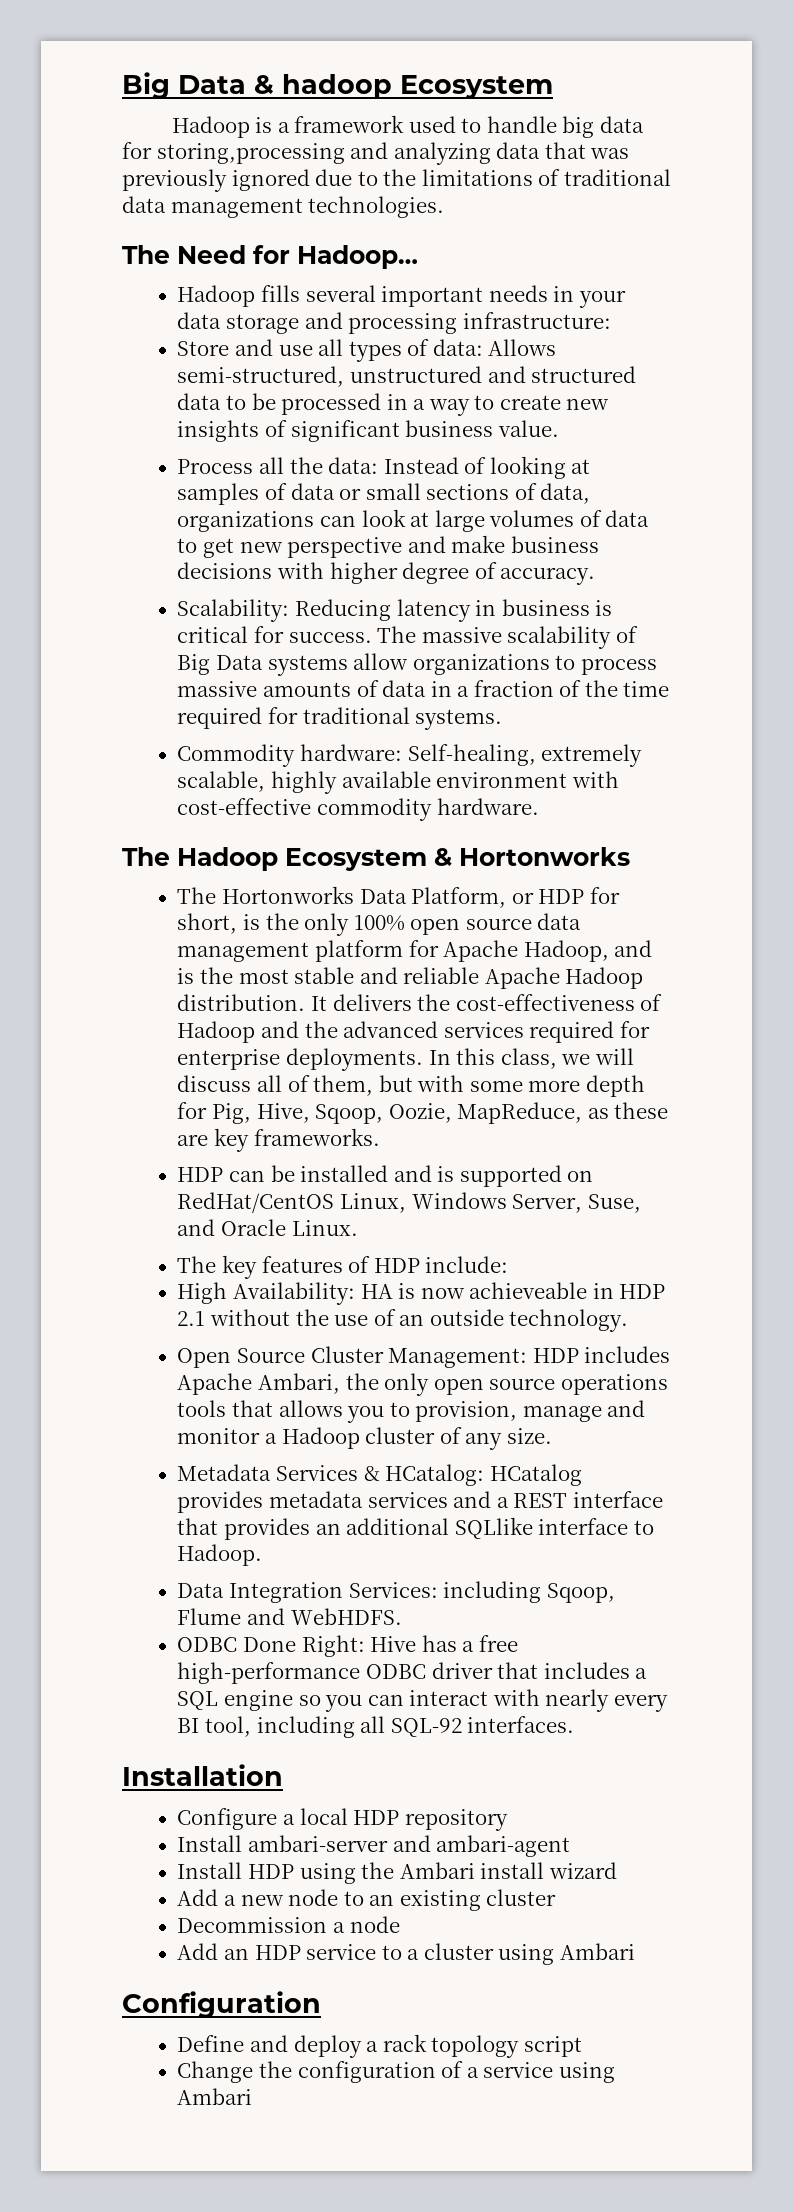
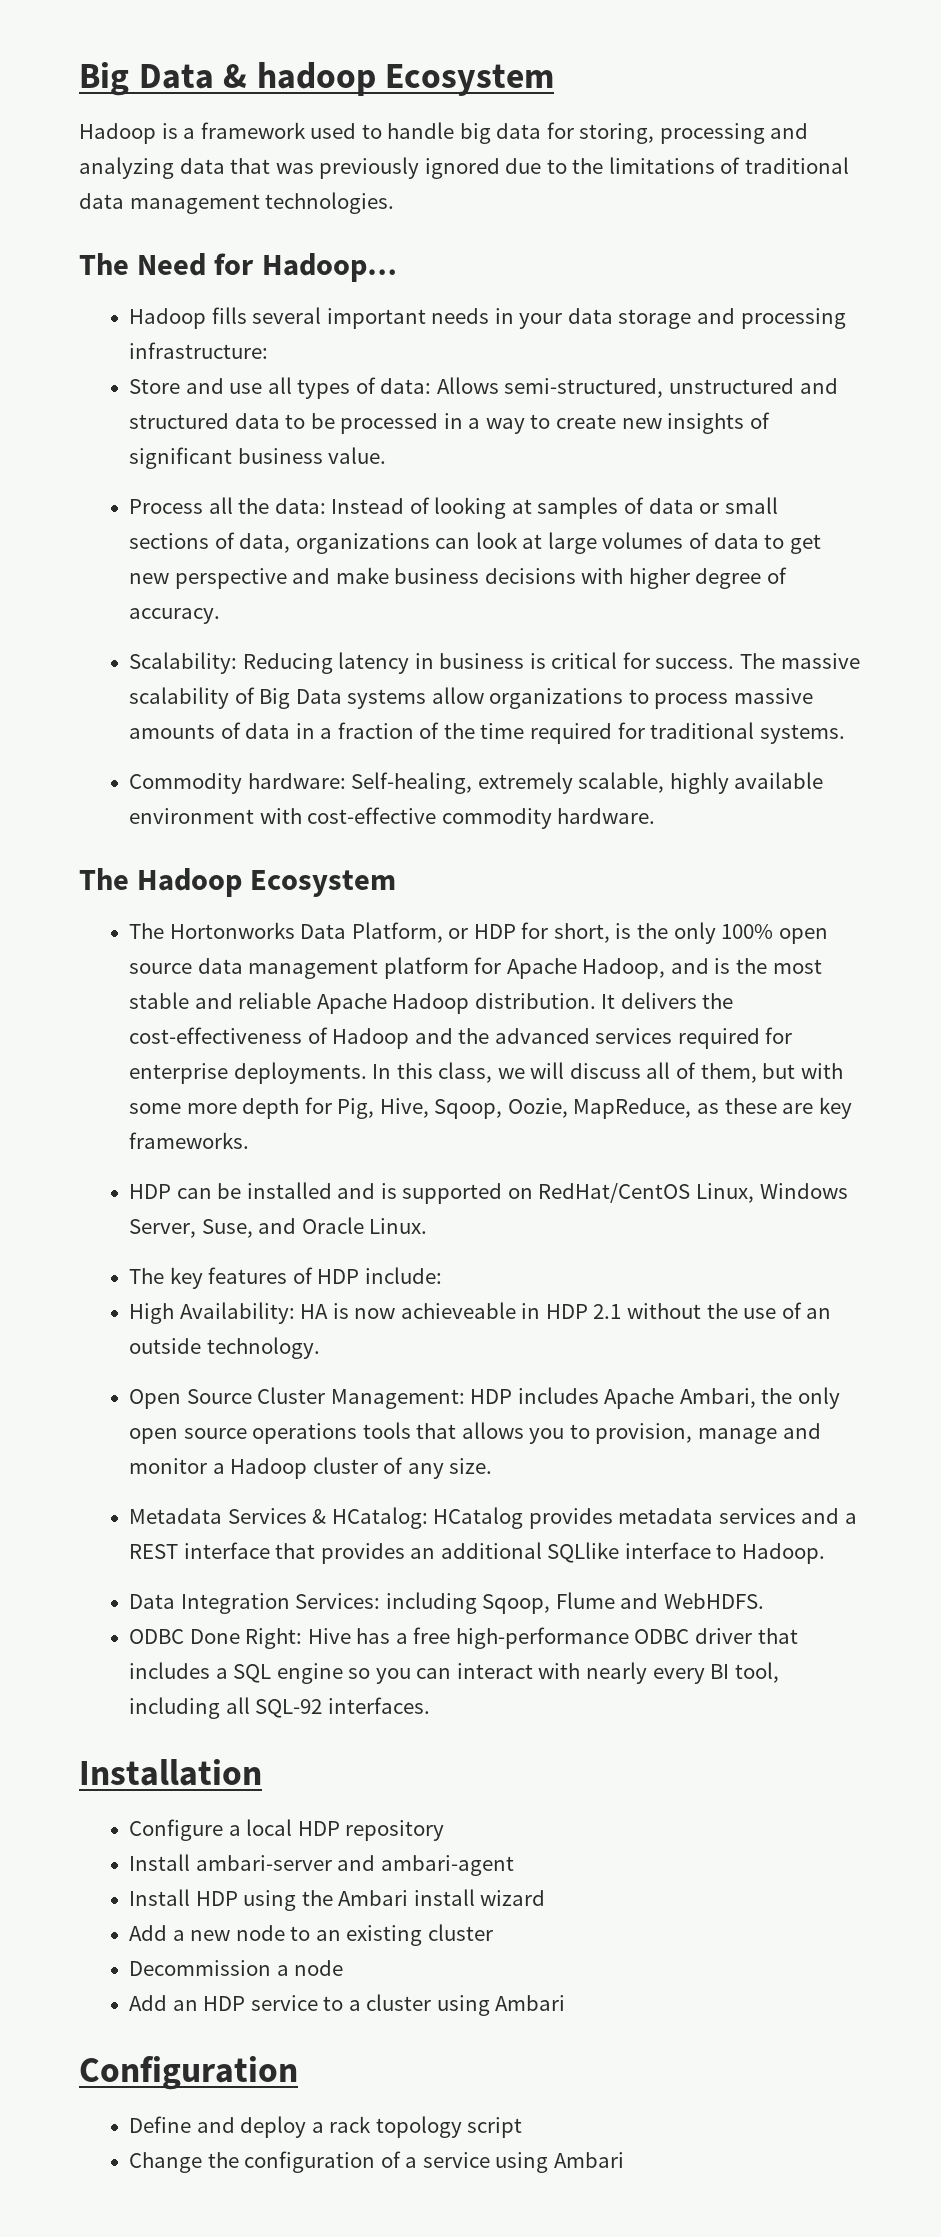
[156,143,345,164] storing,processing -> [579,123,765,144] storing, processing
[434,847,630,866] & Hortonworks -> (397, 883) none

